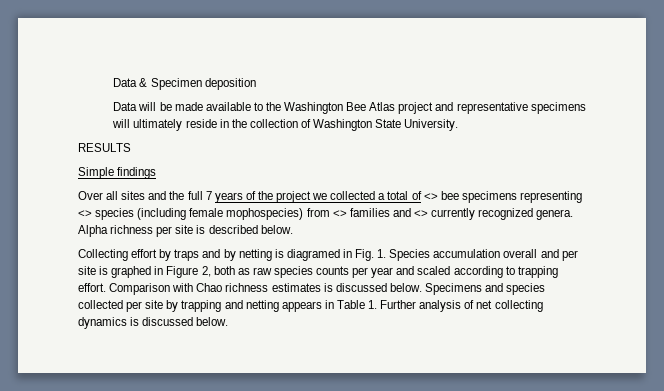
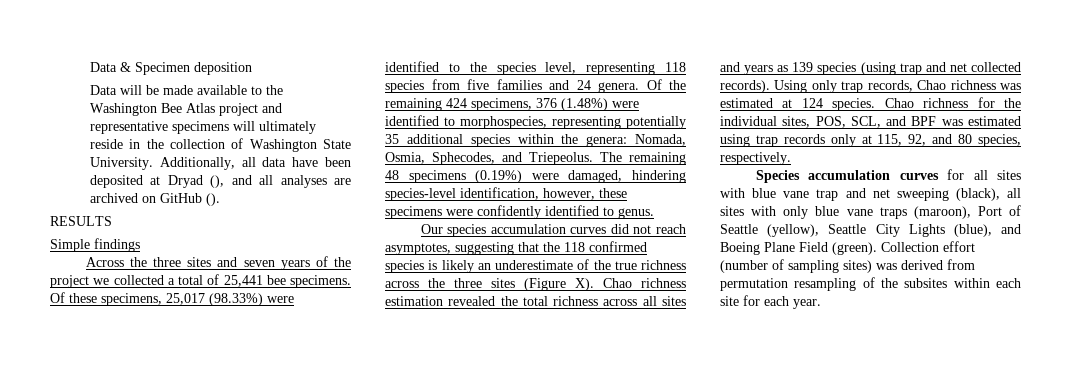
[78,143,131,152] [78,167,157,179] [78,191,212,200] // RESULTS // Simple findings // Over all sites and the full 7 -> [159,157,352,170] [89,175,351,188] [89,193,220,206] [50,216,112,226] [50,238,140,252] [85,257,275,267] Additionally, all data have been deposited at Dryad (), and all analyses are archived on GitHub (). // RESULTS // Simple findings // Across the three sites and seven
[423,191,582,203] [78,208,574,220] [78,225,293,237] [78,249,578,261] [78,266,558,278] [78,283,546,295] [78,300,543,312] [78,317,229,329] <> bee specimens representing <> species (including female mophospecies) from <> families and <> currently recognized genera. Alpha richness per site is described below. // Collecting effort by traps and by netting is diagramed in Fig. 1. Species accumulation overall and per site is graphed in Figure 2, both as raw species counts per year and scaled according to trapping effort. Comparison with Chao richness estimates is discussed below. Specimens and species collected per site by trapping and netting appears in Table 1. Further analysis of net collecting dynamics is discussed below. -> [223,275,351,288] [50,292,294,306] [385,61,686,75] [385,79,686,93] [385,98,639,111] [385,115,686,129] [385,134,686,147] [385,152,686,165] [385,170,686,183] [385,187,627,201] [385,205,654,219] [420,224,686,237] [385,241,647,255] [385,259,686,273] [385,278,686,291] [385,296,686,306] [720,62,1021,75] [720,80,1021,93] [720,97,1021,111] [720,116,1021,128] [720,134,1021,147] [720,152,791,165] [755,169,1021,183] [720,188,1021,201] [720,205,1021,219] [720,224,1021,237] [720,241,975,255] [720,259,975,273] [720,277,1021,291] [720,295,821,309] 25,441 bee specimens. Of these specimens, 25,017 (98.33%) were identified to the species level, representing 118 species from five families and 24 genera. Of the remaining 424 specimens, 376 (1.48%) were identified to morphospecies, representing potentially 35 additional species within the genera: Nomada, Osmia, Sphecodes, and Triepeolus. The remaining 48 specimens (0.19%) were damaged, hindering species-level identification, however, these specimens were confidently identified to genus. // Our species accumulation curves did not reach asymptotes, suggesting that the 118 confirmed species is likely an underestimate of the true richness across the three sites (Figure X). Chao richness estimation revealed the total richness across all sites and years as 139 species (using trap and net collected records). Using only trap records, Chao richness was estimated at 124 species. Chao richness for the individual sites, POS, SCL, and BPF was estimated using trap records only at 115, 92, and 80 species, respectively. // Species accumulation curves for all sites with blue vane trap and net sweeping (black), all sites with only blue vane traps (maroon), Port of Seattle (yellow), Seattle City Lights (blue), and Boeing Plane Field (green). Collection effort (number of sampling sites) was derived from permutation resampling of the subsites within each site for each year.

